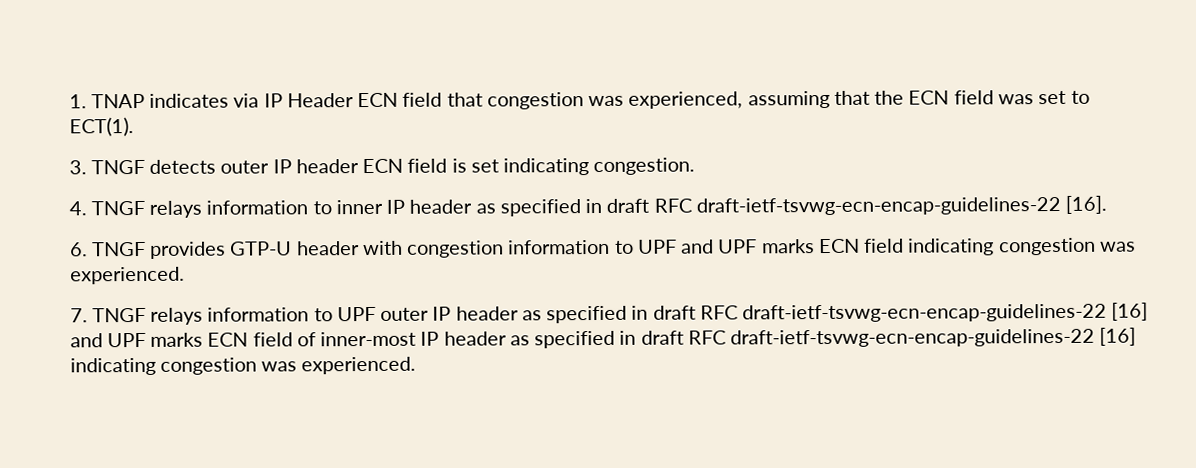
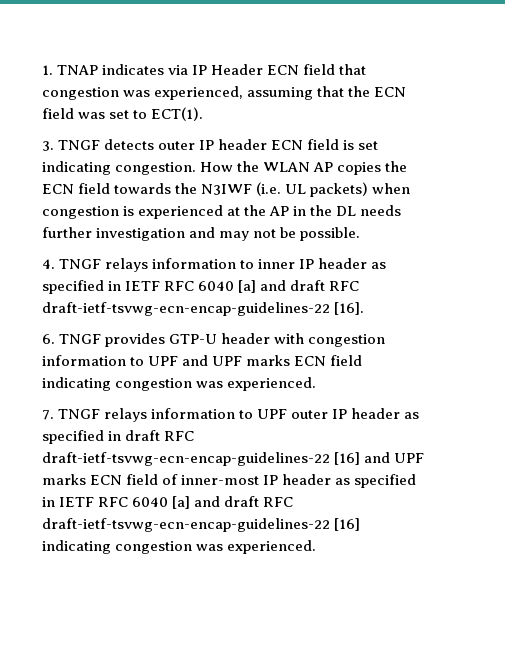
(696, 166) none -> [200,161,408,175] [41,182,411,197] [41,205,402,219] [41,227,361,241] How the WLAN AP copies the ECN field towards the N3IWF (i.e. UL packets) when congestion is experienced at the AP in the DL needs further investigation and may not be possible.
(603, 206) none -> [125,280,287,293] IETF RFC 6040 [a] and
(637, 337) none -> [58,496,221,509] IETF RFC 6040 [a] and

